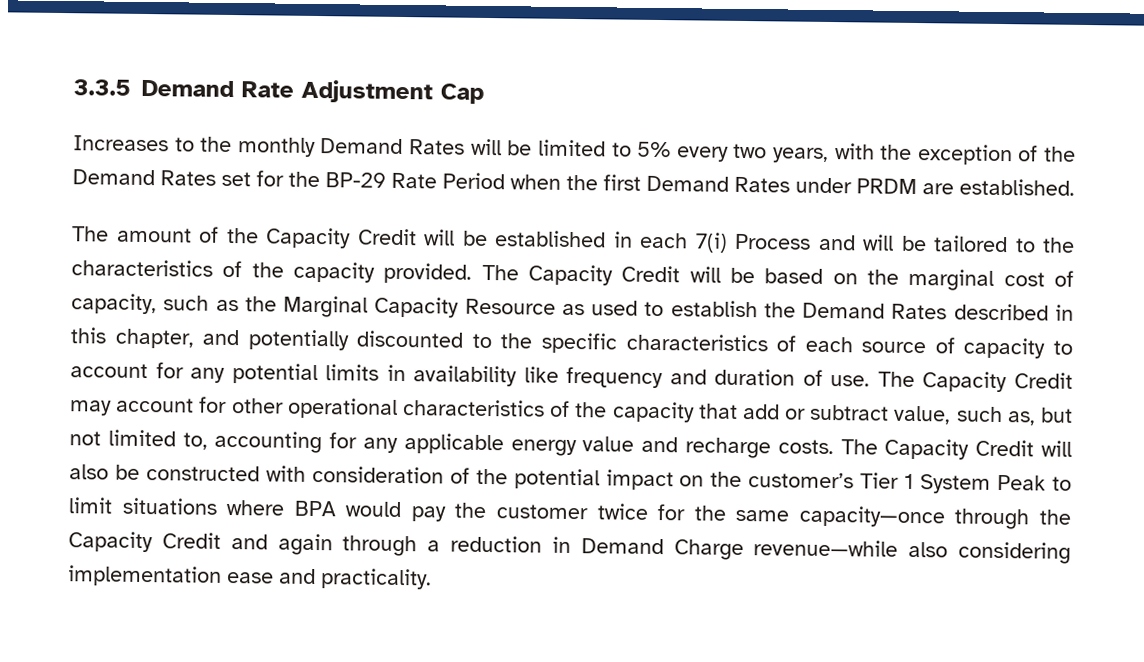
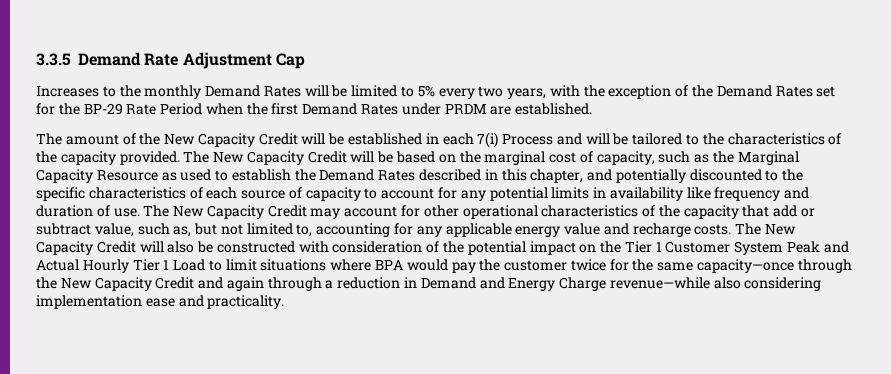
(259, 235) none -> [164,134,196,145] New
(519, 272) none -> [213,152,245,163] New
(915, 379) none -> [173,206,205,217] New
(878, 447) none -> [765,224,797,235] New
[748,472,915,490] customer’s Tier 1 -> [624,241,731,253] Tier 1 Customer
(1047, 482) none -> [823,241,849,253] [36,259,206,273] and Actual Hourly Tier 1 Load
(1071, 517) none -> [60,278,92,289] New
(664, 546) none -> [479,277,556,291] and Energy

